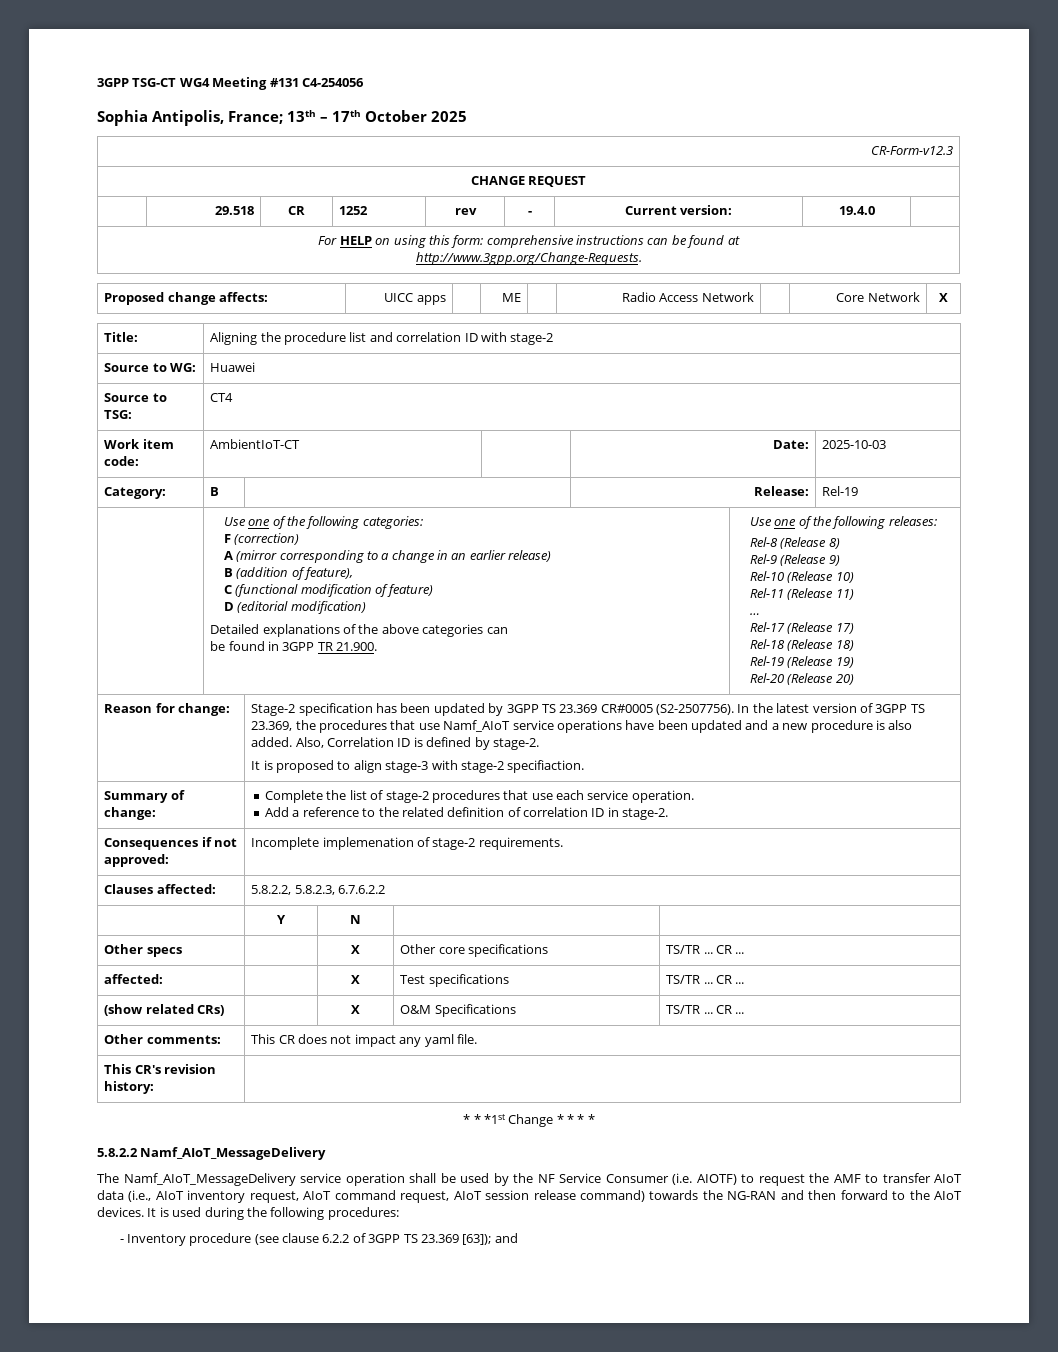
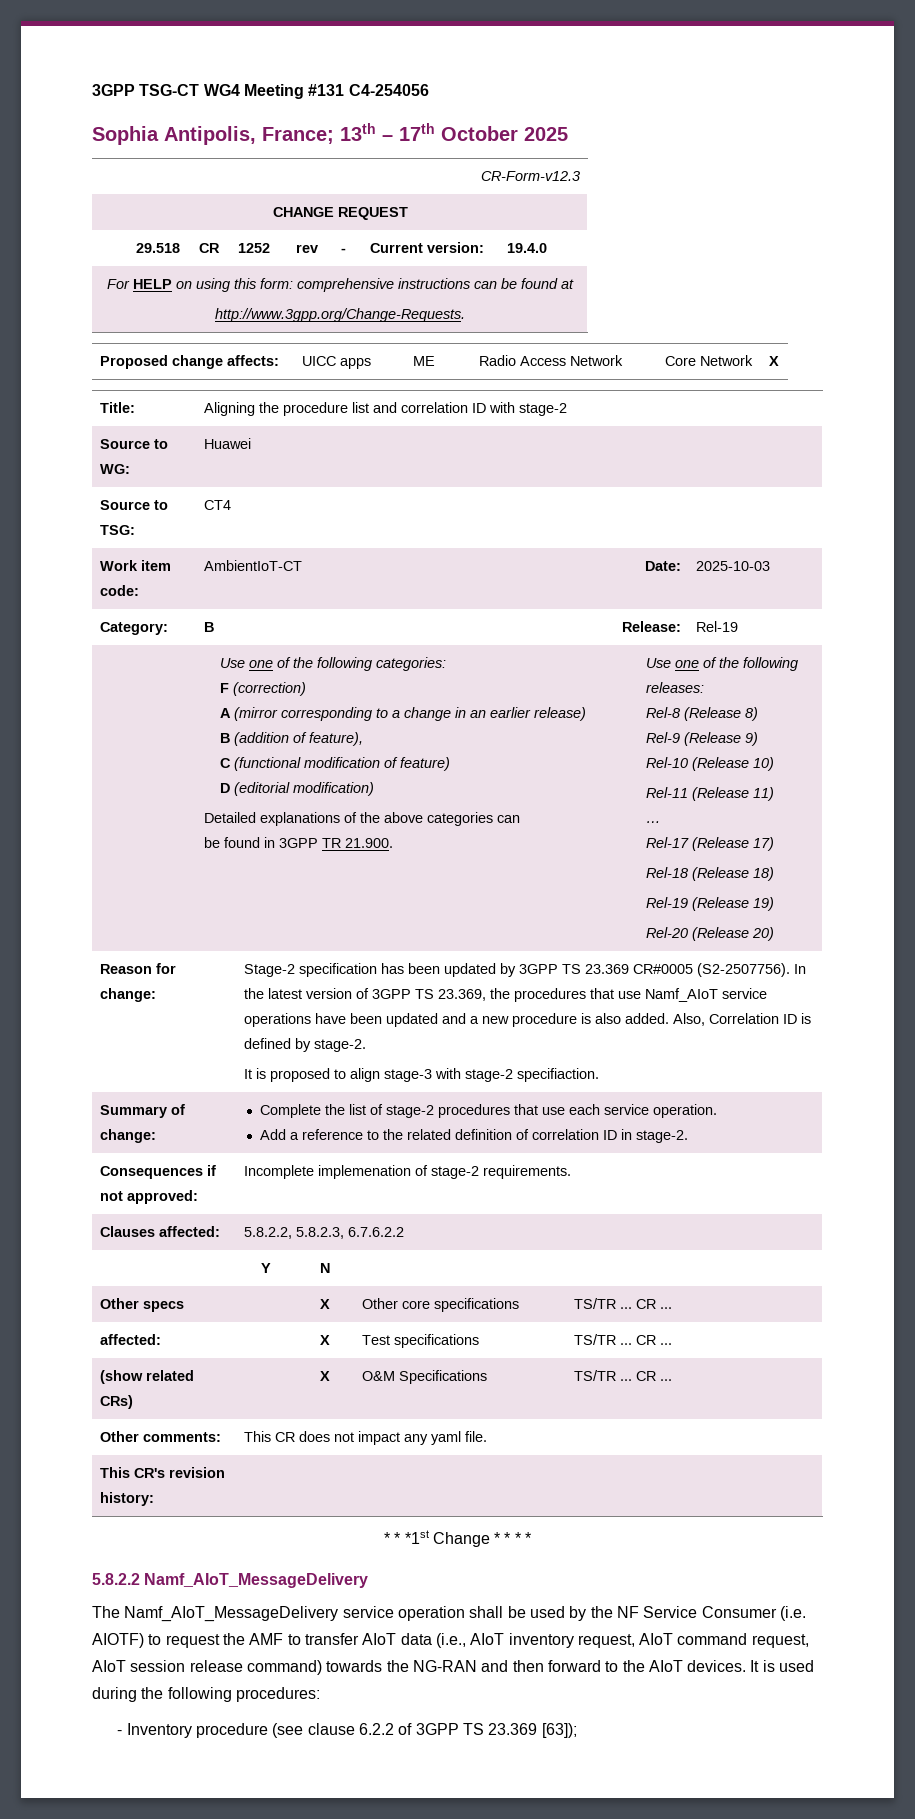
[494,1233,518,1243] and -> (577, 1730) none

